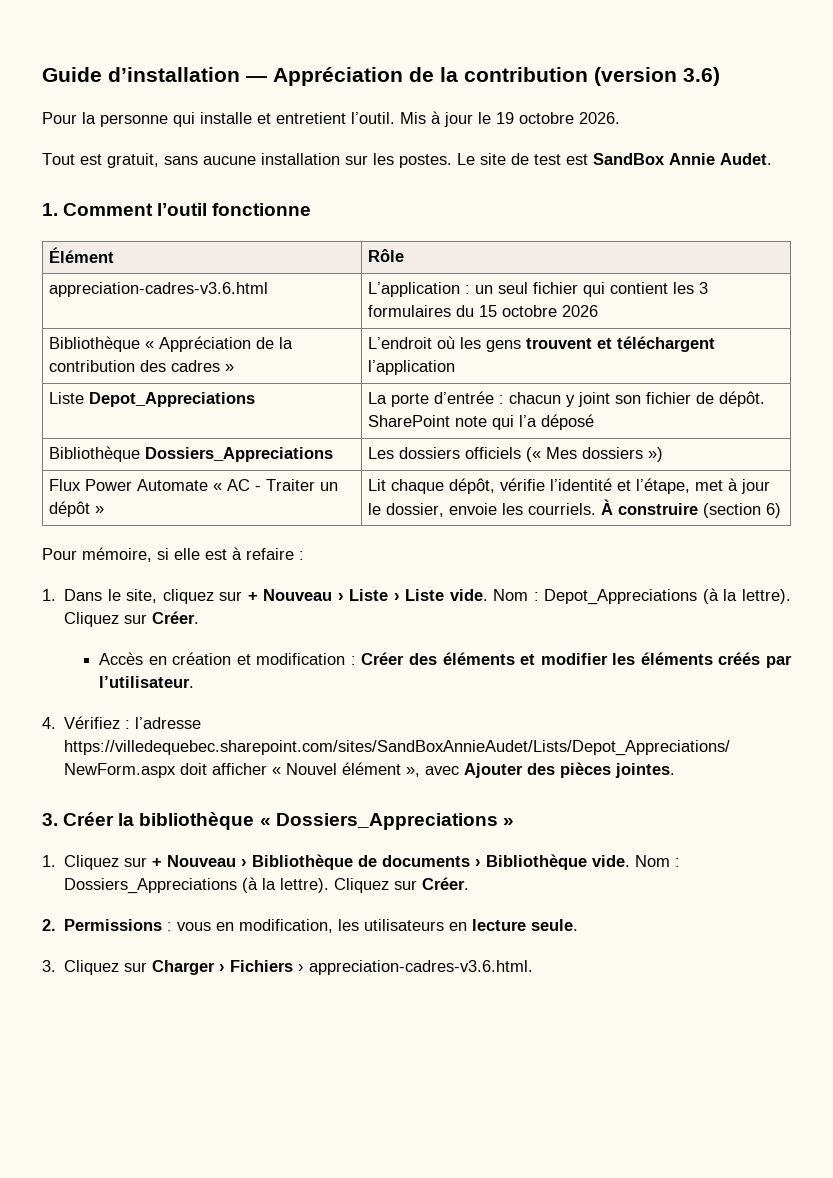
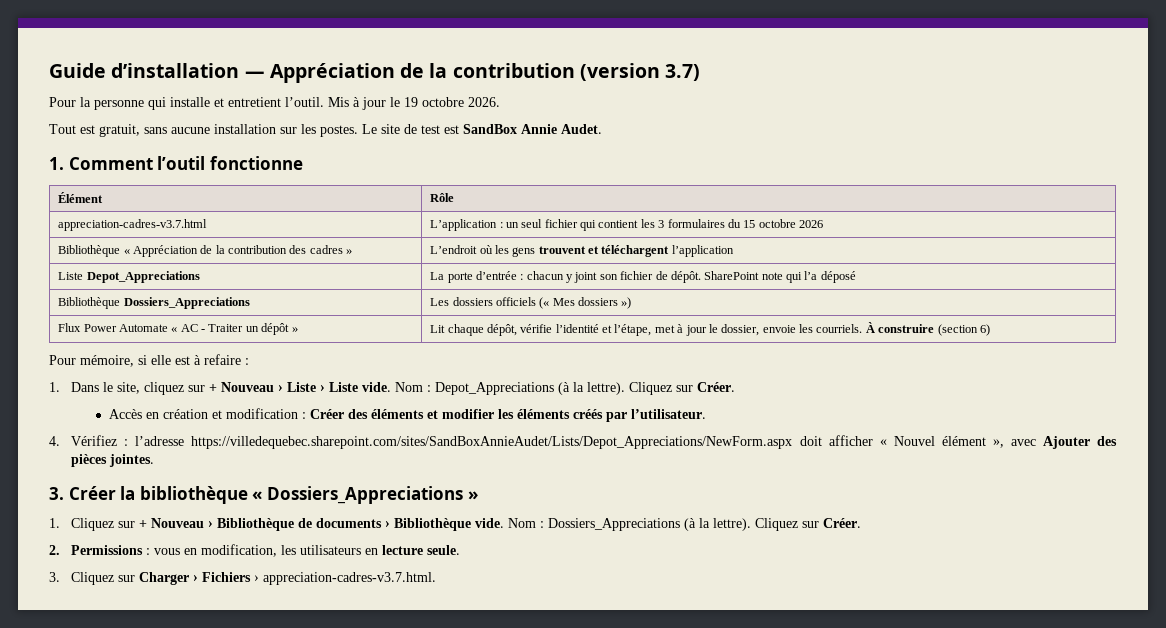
[683,67,720,86] 3.6) -> [665,64,701,81] 3.7)
[48,282,268,297] appreciation-cadres-v3.6.html -> [58,219,208,231] appreciation-cadres-v3.7.html
[309,960,534,975] appreciation-cadres-v3.6.html. -> [263,572,437,585] appreciation-cadres-v3.7.html.

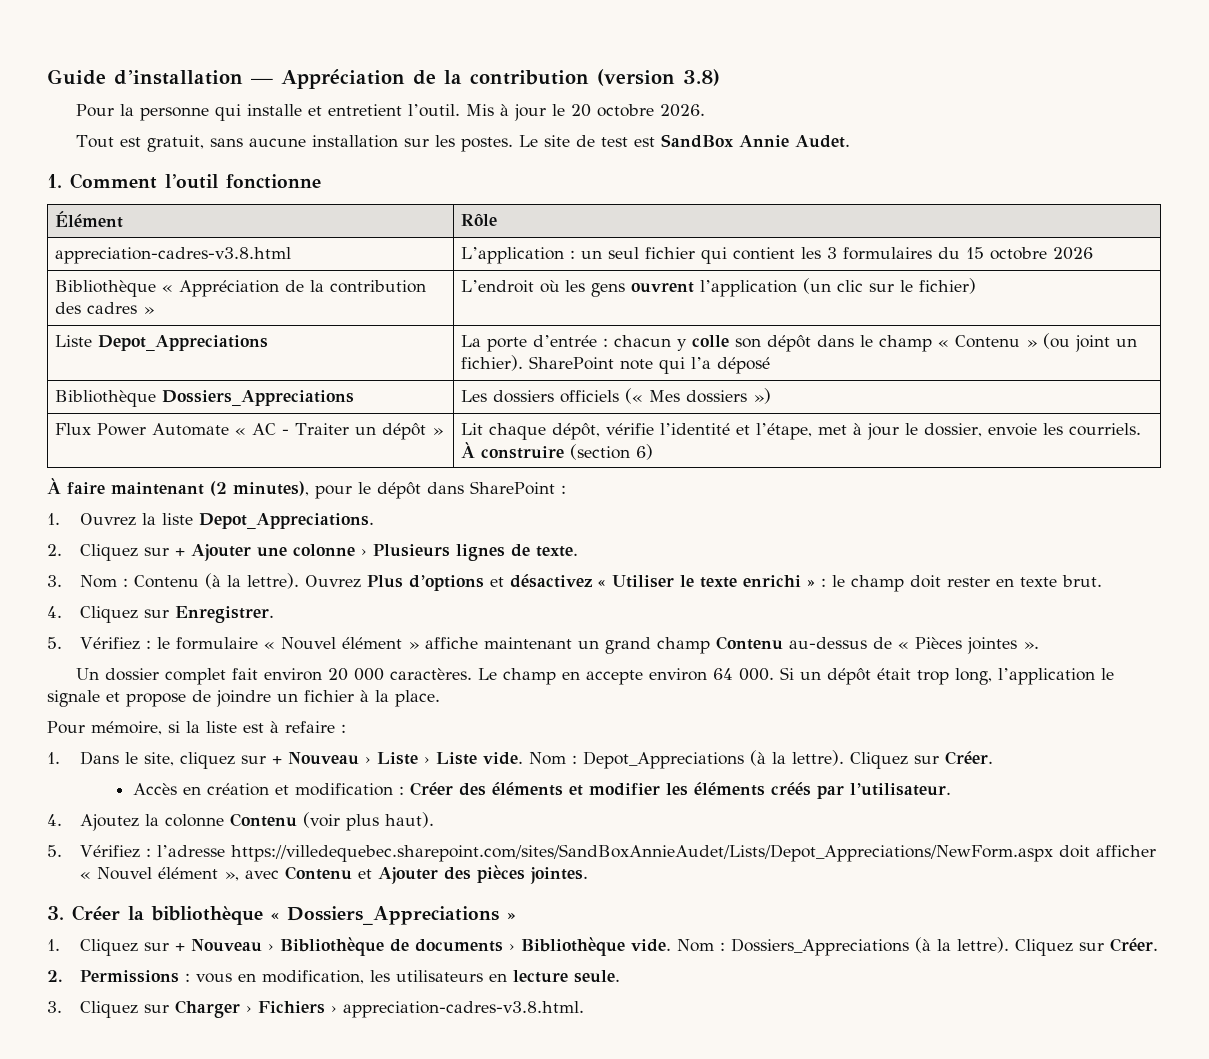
[665,64,701,81] 3.7) -> [683,69,720,86] 3.8)
[404,97,418,107] 19 -> [571,104,592,117] 20
[58,219,208,231] appreciation-cadres-v3.7.html -> [55,247,292,264] appreciation-cadres-v3.8.html
[538,245,734,257] trouvent et téléchargent l’application -> [631,278,977,297] ouvrent l’application (un clic sur le fichier)
[574,271,701,283] joint son fichier de dépôt. -> [692,333,1138,352] [461,355,524,371] colle son dépôt dans le champ « Contenu » (ou joint un fichier).
(990, 330) none -> [47,478,566,499] [47,513,375,529] [47,544,579,561] [47,573,1103,592] [47,606,275,623] [47,636,1040,654] [76,667,1115,685] [47,690,440,707] // À faire maintenant (2 minutes), pour le dépôt dans SharePoint : // 1. Ouvrez la liste Depot_Appreciations. // 2. Cliquez sur + Ajouter une colonne › Plusieurs lignes de texte. // 3. Nom : Contenu (à la lettre). Ouvrez Plus d’options et désactivez « Utiliser le texte enrichi » : le champ doit rester en texte brut. // 4. Cliquez sur Enregistrer. // 5. Vérifiez : le formulaire « Nouvel élément » affiche maintenant un grand champ Contenu au-dessus de « Pièces jointes ». // Un dossier complet fait environ 20 000 caractères. Le champ en accepte environ 64 000. Si un dépôt était trop long, l’application le signale et propose de joindre un fichier à la place.
[151,355,171,365] elle -> [186,721,237,733] la liste
(60, 441) none -> [80,812,435,831] [47,845,62,857] Ajoutez la colonne Contenu (voir plus haut). // 5.
(1036, 442) none -> [285,866,373,880] Contenu et
[263,572,437,585] appreciation-cadres-v3.7.html. -> [343,1001,585,1018] appreciation-cadres-v3.8.html.

